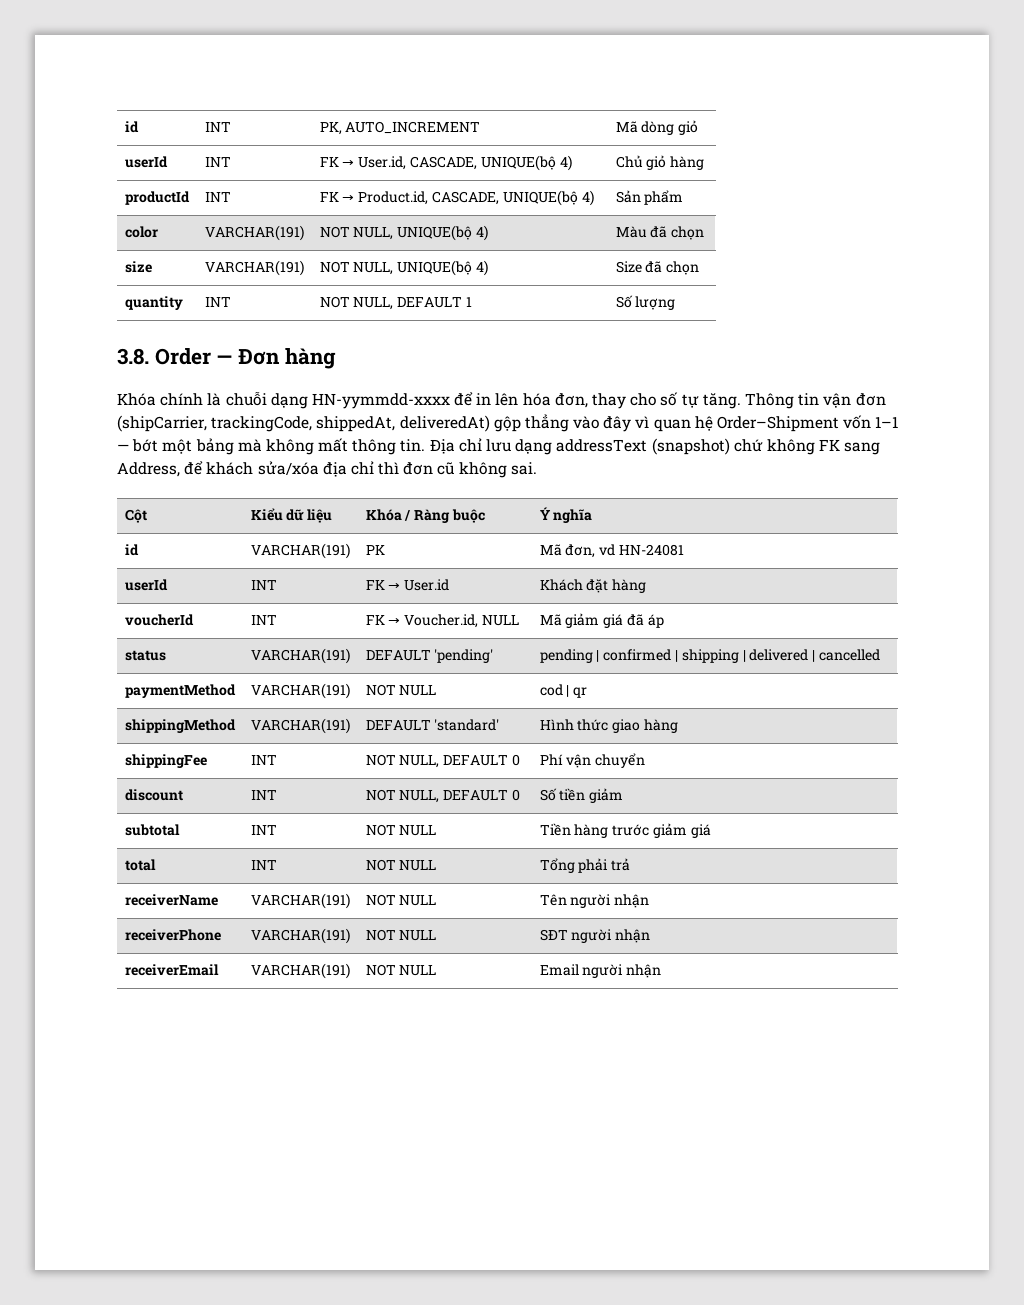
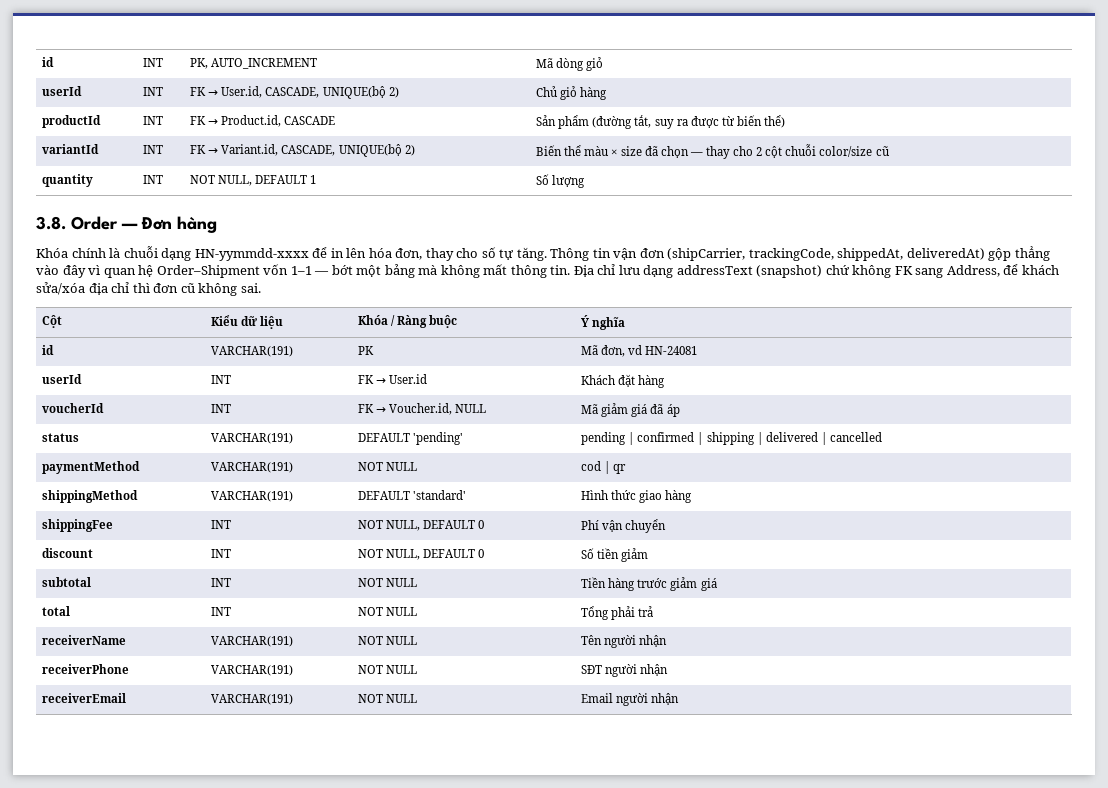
[559,155,572,171] 4) -> [388,87,399,98] 2)
[431,190,594,206] CASCADE, UNIQUE(bộ 4) -> [284,116,336,125] CASCADE
[124,226,158,238] [204,225,304,241] [319,225,488,241] [615,226,705,240] [124,261,152,273] [204,260,304,276] [319,260,488,276] [615,261,700,275] // color | VARCHAR(191) | NOT NULL, UNIQUE(bộ 4) | Màu đã chọn // size | VARCHAR(191) | NOT NULL, UNIQUE(bộ 4) | Size đã chọn -> [592,115,786,129] [42,144,100,154] [143,145,164,154] [190,144,415,157] [536,144,890,159] (đường tắt, suy ra được từ biến thể) // variantId | INT | FK → Variant.id, CASCADE, UNIQUE(bộ 2) | Biến thể màu × size đã chọn — thay cho 2 cột chuỗi color/size cũ

